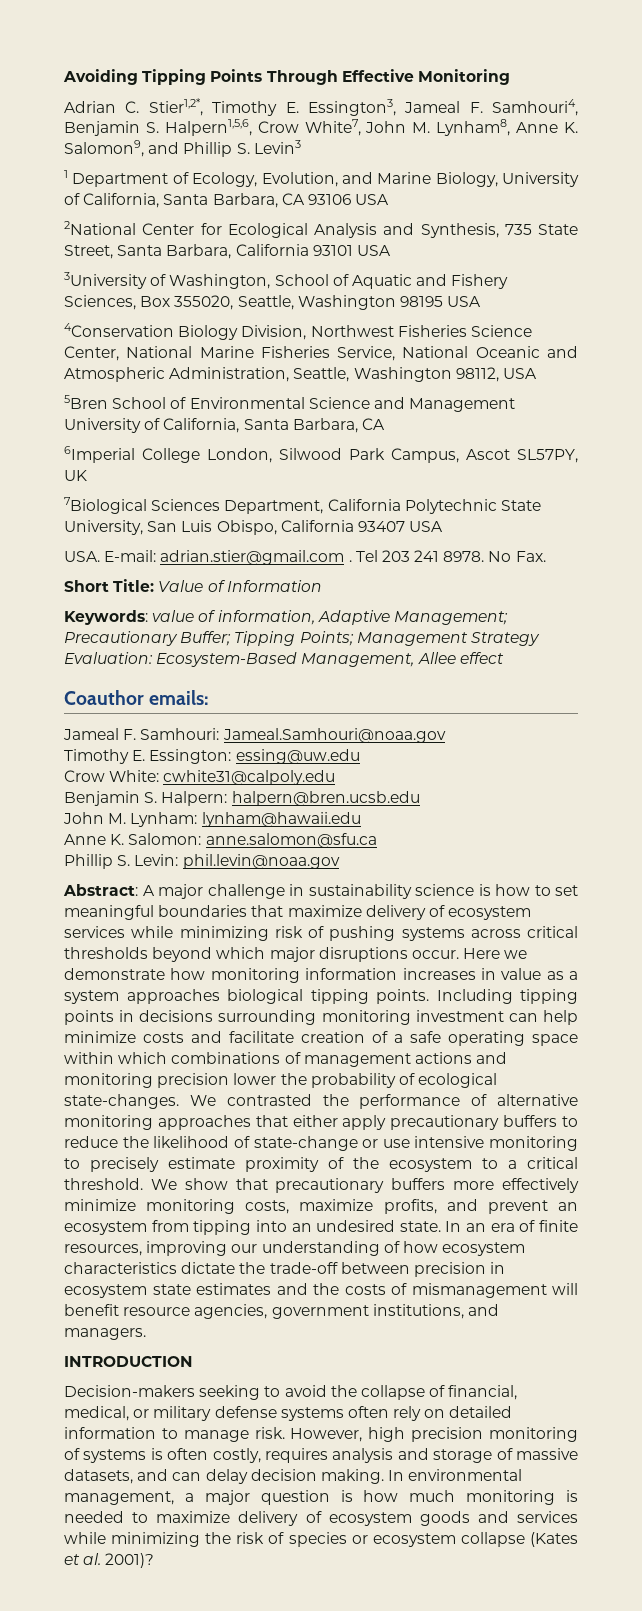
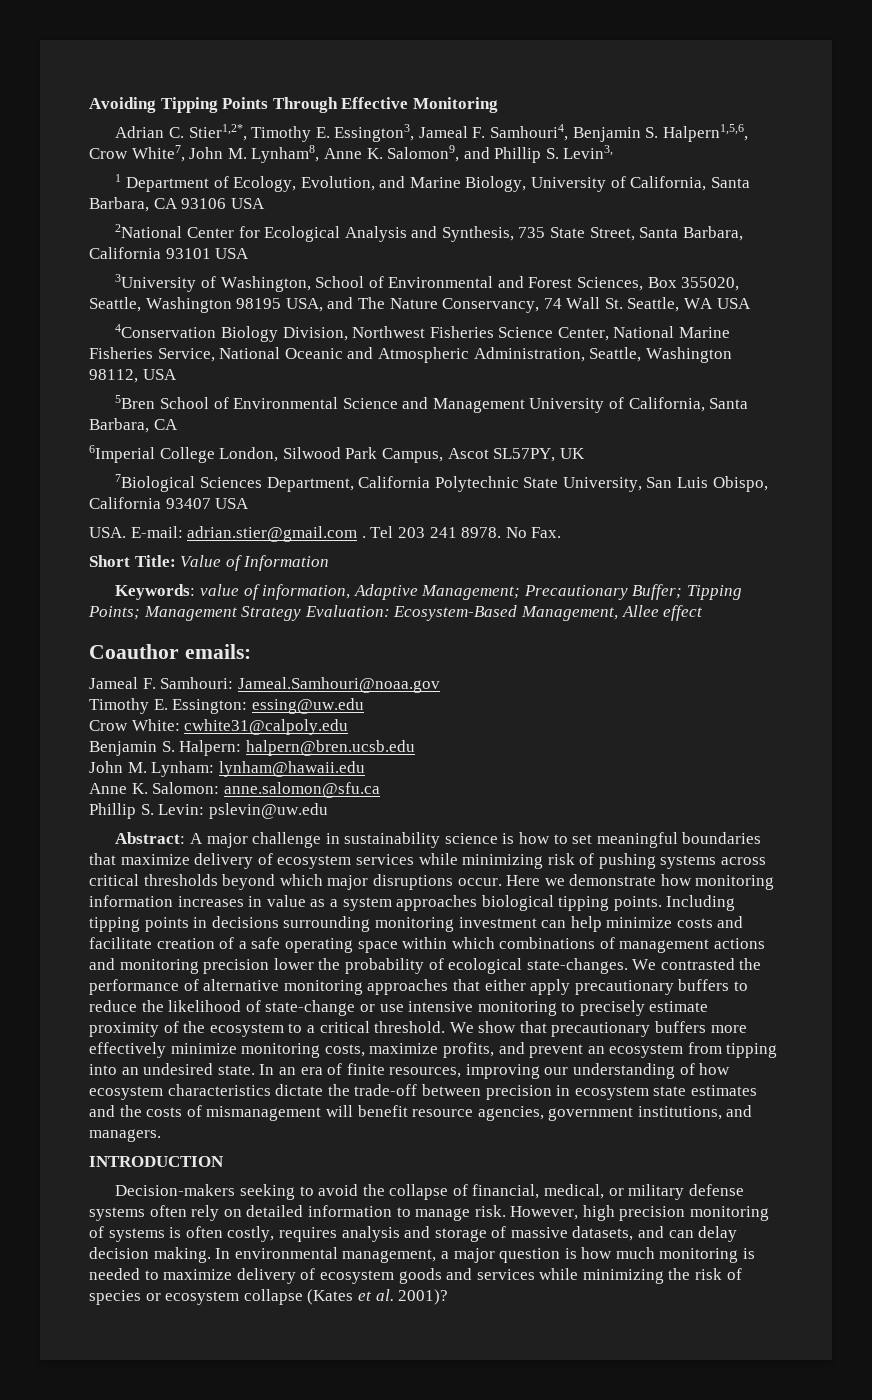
[253,140,301,154] Levin3 -> [563,145,614,159] Levin3,
[351,274,509,289] Aquatic and Fishery -> [388,276,573,288] Environmental and Forest
(443, 301) none -> [285,297,714,313] USA, and The Nature Conservancy, 74 Wall St. Seattle, WA
[182,854,340,869] phil.levin@noaa.gov -> [208,803,328,819] pslevin@uw.edu

